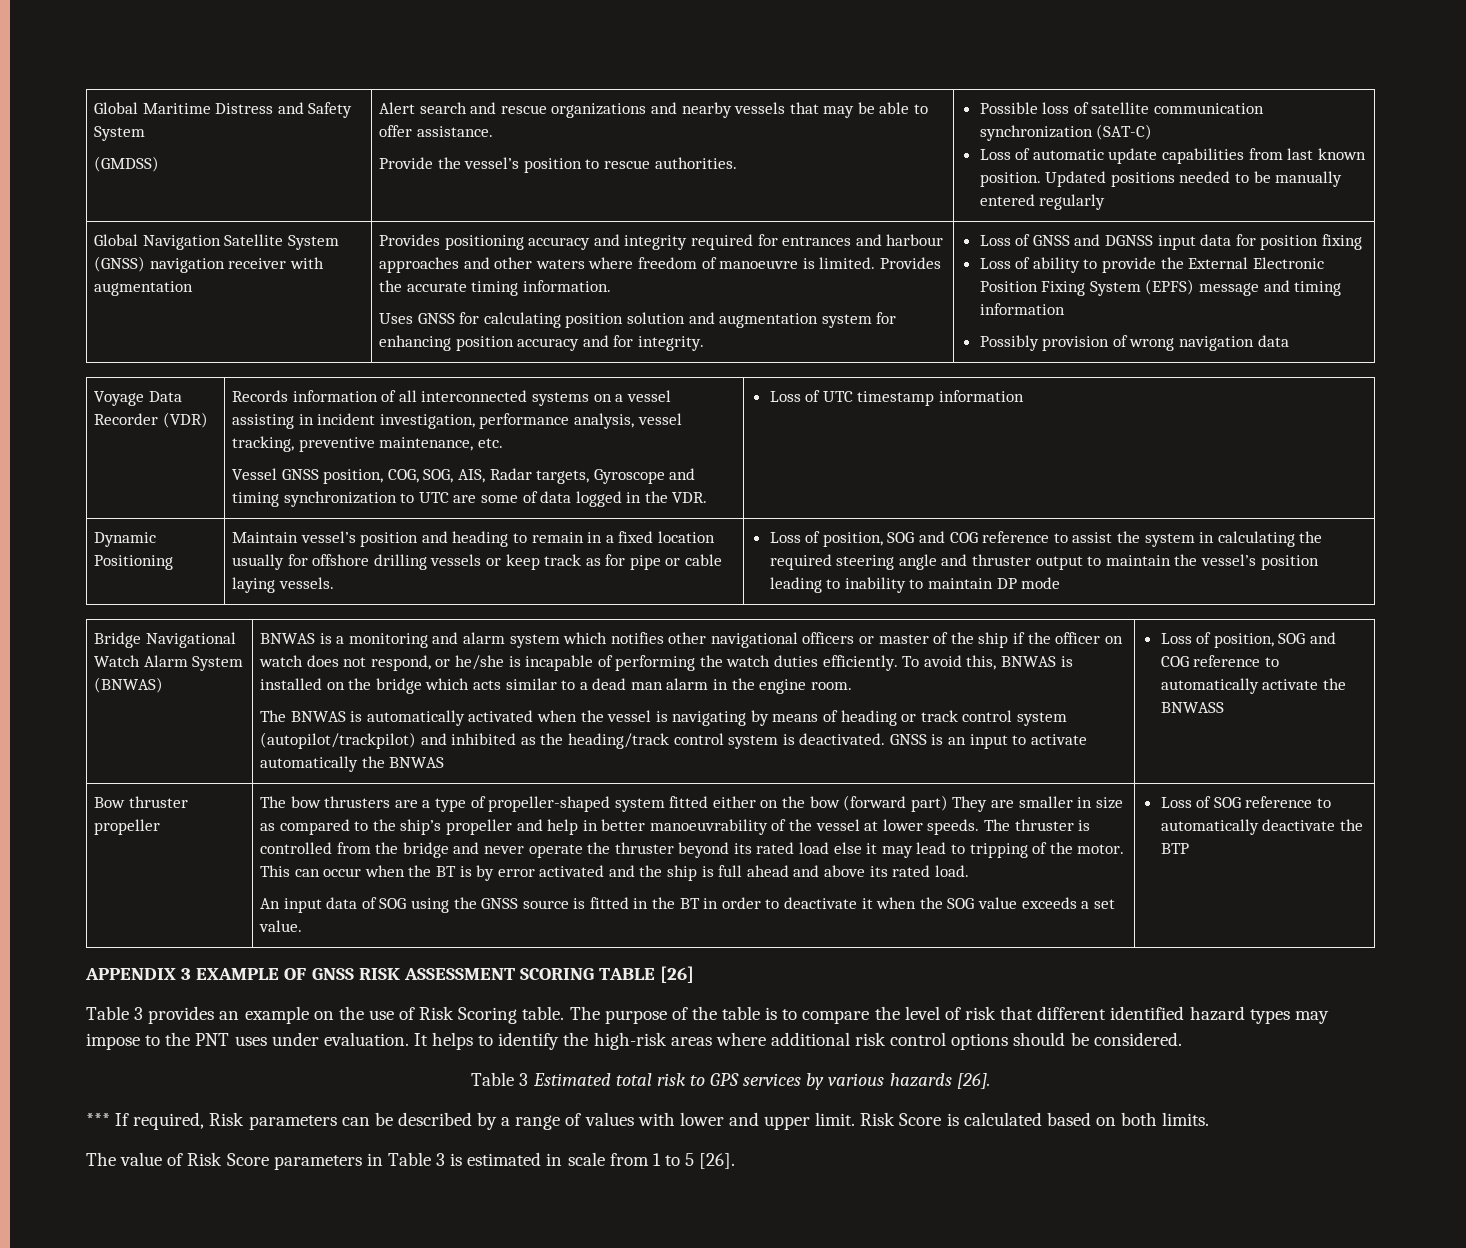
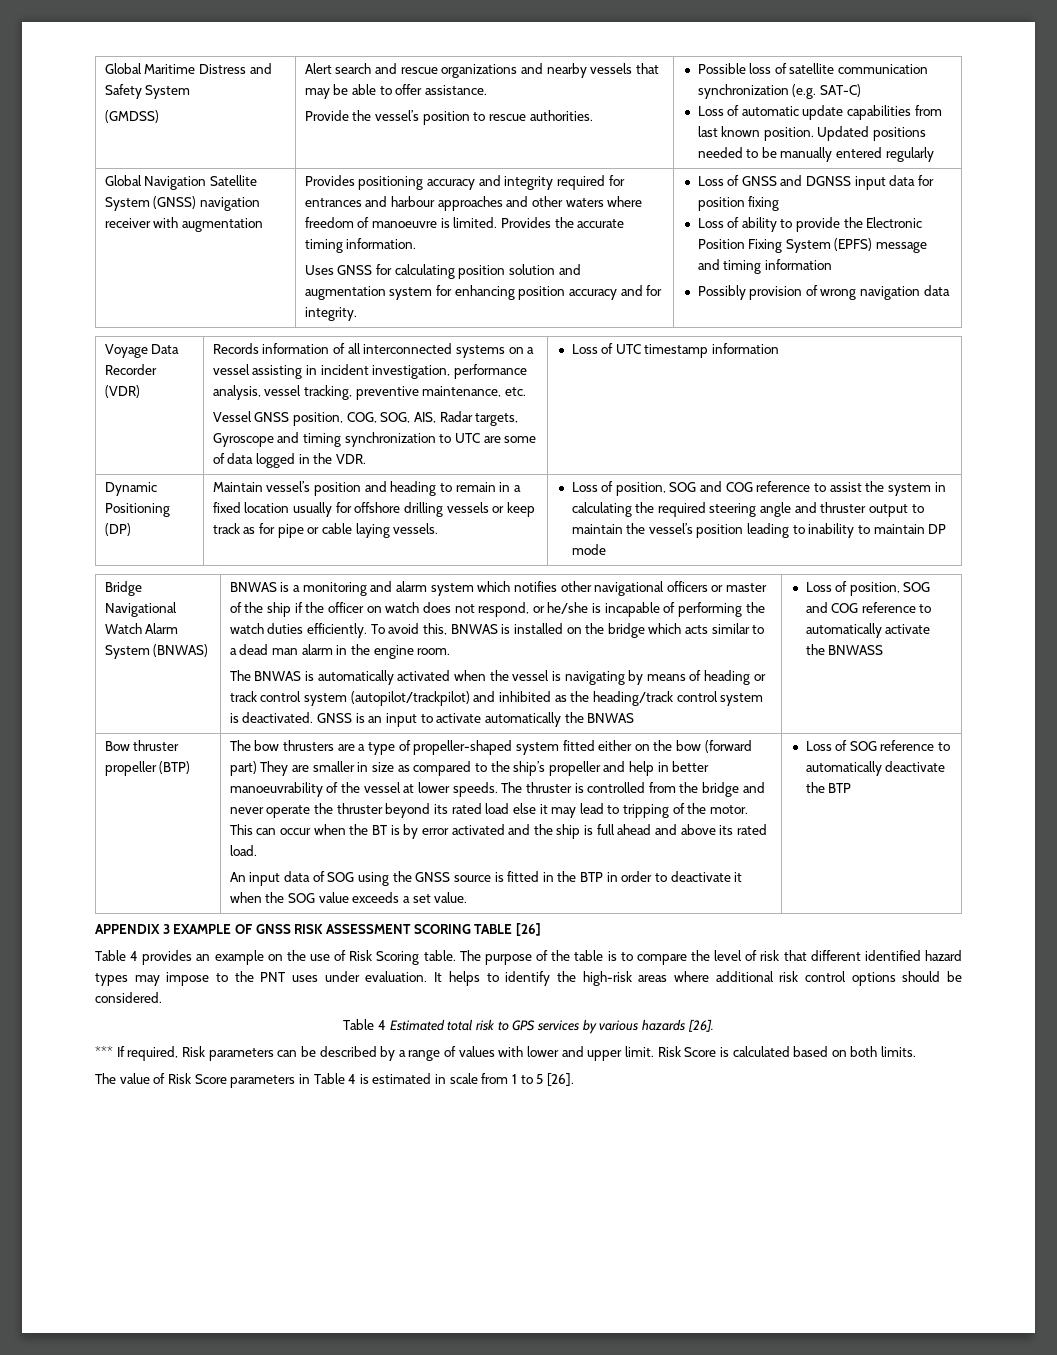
[1096,124,1153,140] (SAT-C) -> [792,84,861,99] (e.g. SAT-C)
[1188,257,1249,269] External -> (863, 222) none
(173, 562) none -> [104,523,131,536] (DP)
(160, 827) none -> [159,761,191,774] (BTP)
[679,898,700,909] BT -> [580,872,604,882] BTP
[134,1007,144,1020] 3 -> [130,951,139,961] 4
[519,1073,529,1086] 3 -> [378,1020,387,1030] 4
[436,1153,446,1166] 3 -> [348,1074,357,1084] 4

